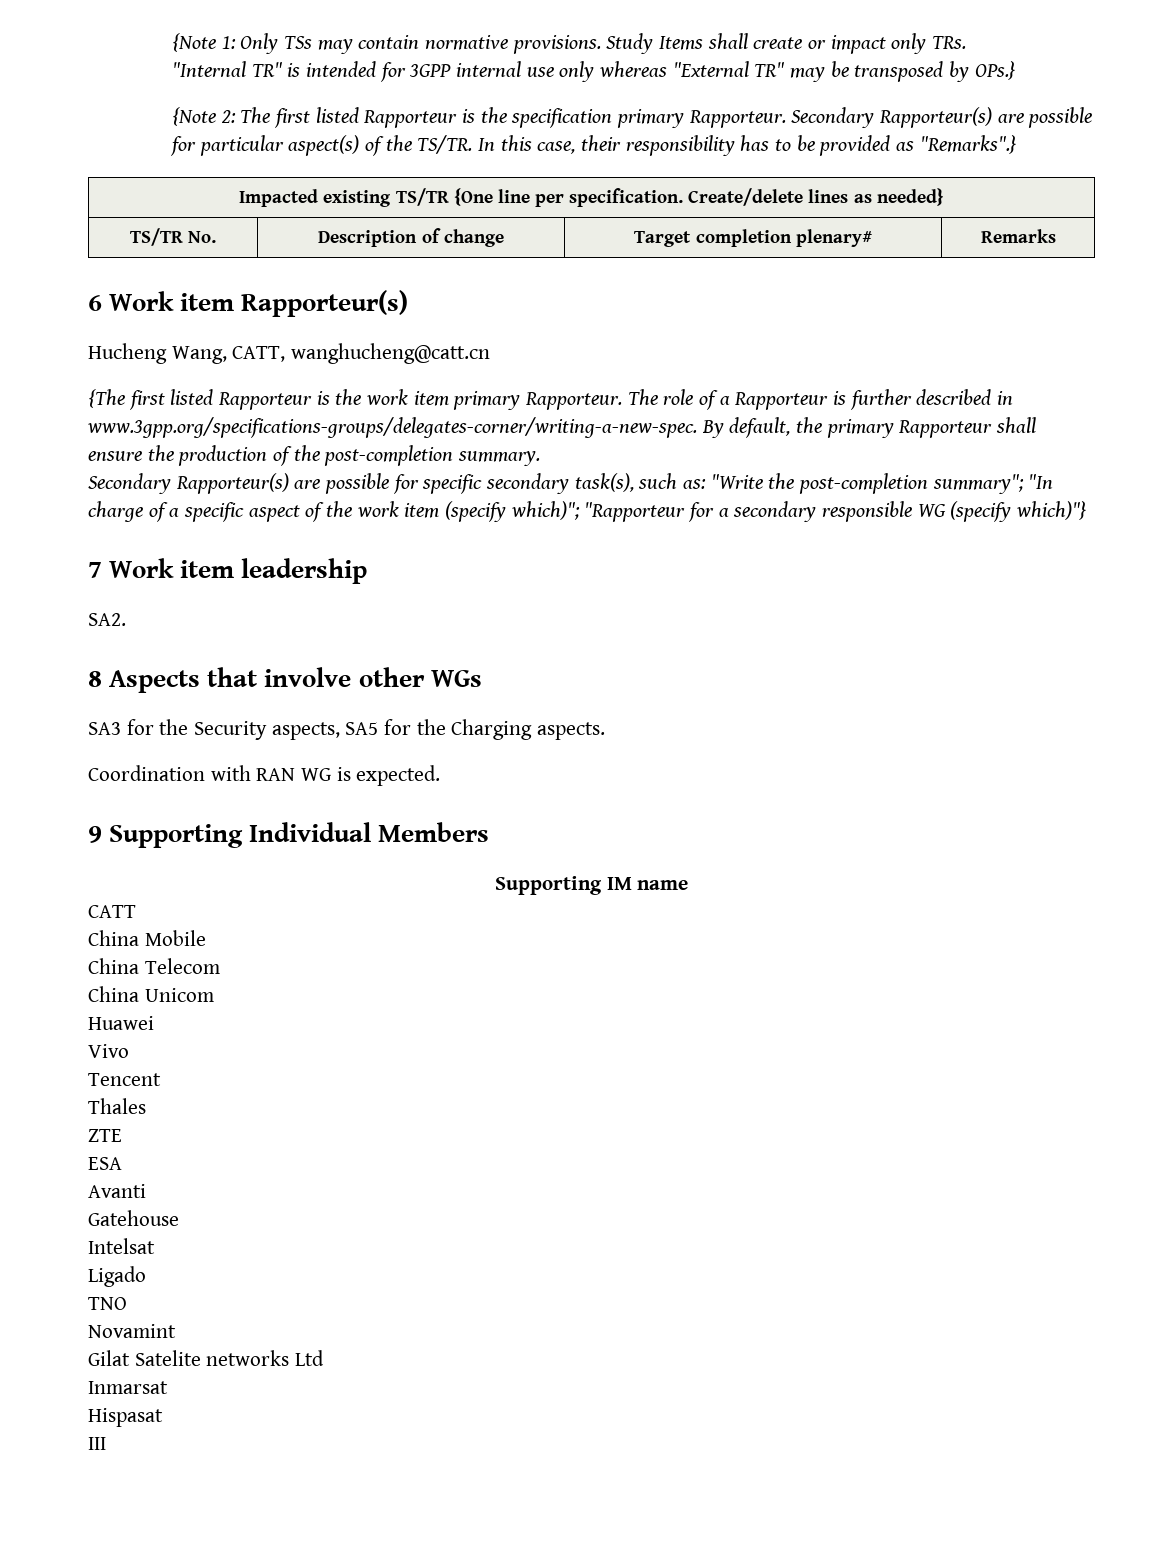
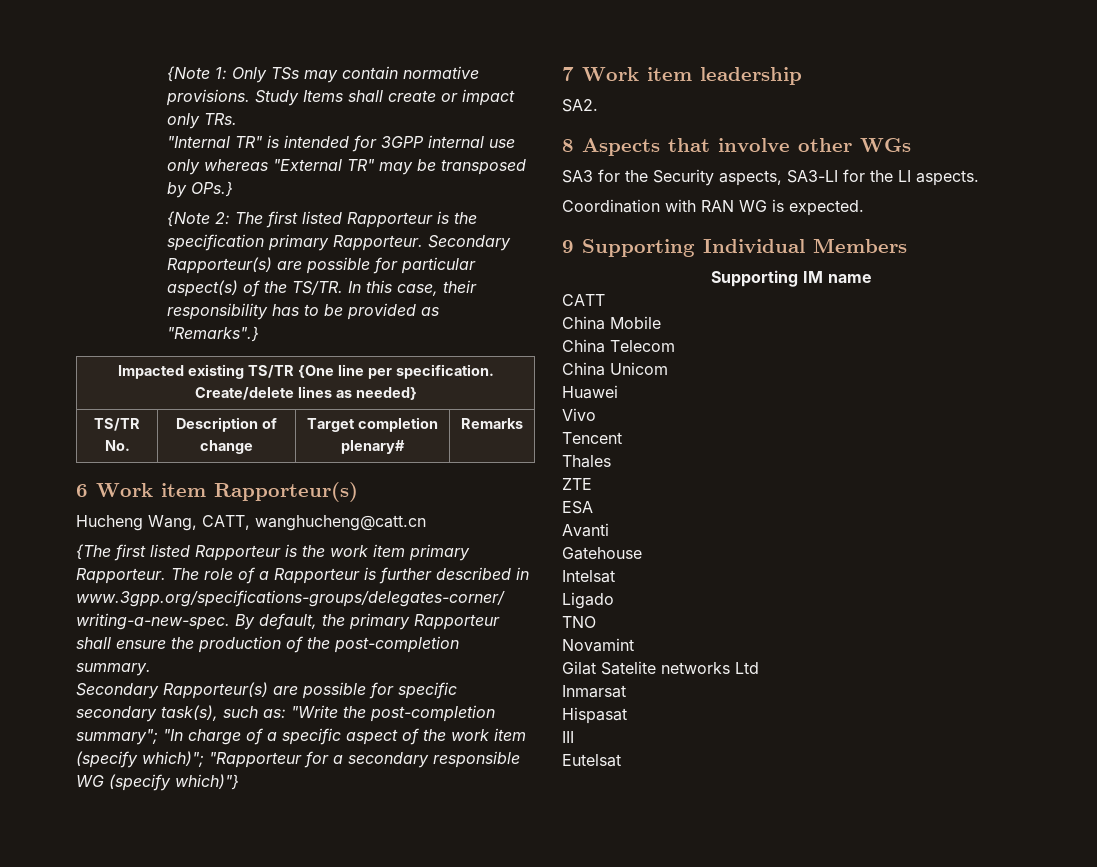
[345,719,533,740] SA5 for the Charging -> [787,169,911,183] SA3-LI for the LI
(106, 1443) none -> [562,754,621,767] // Eutelsat

